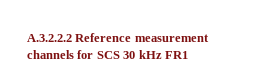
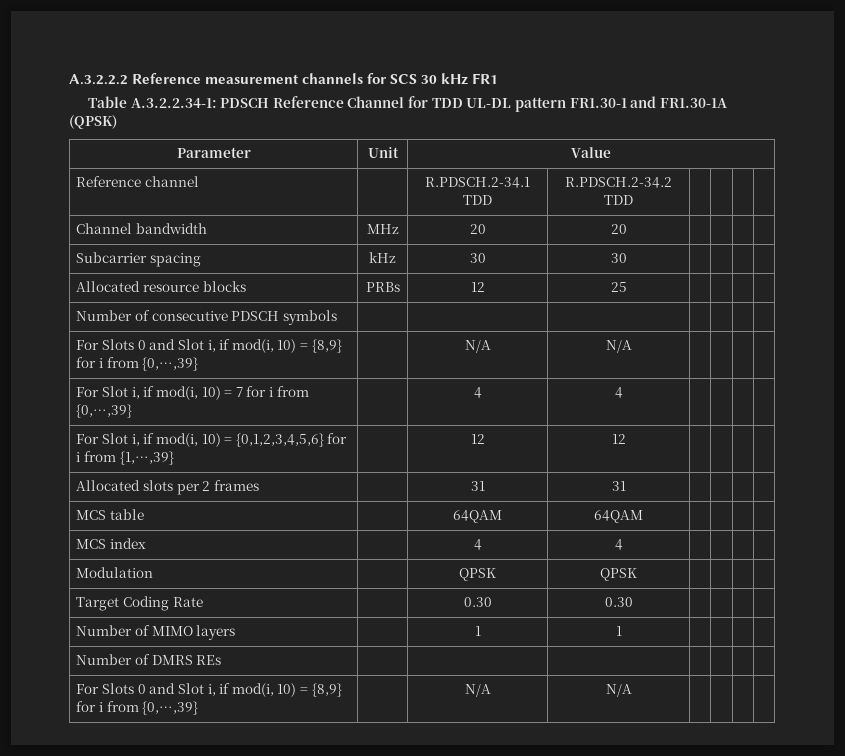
(188, 55) none -> [87,96,727,112] [69,115,117,129] [176,147,251,158] [367,147,399,158] [571,147,611,158] [76,176,199,187] [425,177,530,188] [463,195,492,205] [565,177,672,188] [604,195,634,205] [76,223,207,234] [366,224,399,234] [469,224,486,234] [610,224,627,234] [76,252,201,267] [369,252,396,263] [469,253,486,263] [610,253,627,263] [76,281,246,292] [365,282,400,292] [470,282,485,292] [610,282,627,292] [76,310,337,325] [76,339,342,353] [76,357,199,371] [464,340,491,353] [605,340,632,353] [76,386,309,400] [76,404,133,418] [473,387,482,398] [614,387,623,398] [76,433,348,447] [76,451,174,465] [470,434,485,444] [611,434,626,444] [76,480,259,495] [470,481,485,491] [611,481,626,491] [76,509,144,520] [453,510,502,523] [594,510,644,523] [76,538,146,549] [473,539,482,550] [614,539,623,550] [76,567,154,578] [459,568,496,581] [600,568,638,581] [76,596,203,611] [463,597,492,607] [604,597,633,607] [76,625,236,640] [474,626,481,636] [615,626,622,636] [76,654,222,665] [76,683,342,697] [76,701,199,715] [464,684,491,697] [605,684,632,697] // Table A.3.2.2.34-1: PDSCH Reference Channel for TDD UL-DL pattern FR1.30-1 and FR1.30-1A (QPSK) // Parameter | Unit | Value // Reference channel | | R.PDSCH.2-34.1 TDD | R.PDSCH.2-34.2 TDD | | | | // Channel bandwidth | MHz | 20 | 20 | | | | // Subcarrier spacing | kHz | 30 | 30 | | | | // Allocated resource blocks | PRBs | 12 | 25 | | | | // Number of consecutive PDSCH symbols | | | | | | | // For Slots 0 and Slot i, if mod(i, 10) = {8,9} for i from {0,…,39} | | N/A | N/A | | | | // For Slot i, if mod(i, 10) = 7 for i from {0,…,39} | | 4 | 4 | | | | // For Slot i, if mod(i, 10) = {0,1,2,3,4,5,6} for i from {1,…,39} | | 12 | 12 | | | | // Allocated slots per 2 frames | | 31 | 31 | | | | // MCS table | | 64QAM | 64QAM | | | | // MCS index | | 4 | 4 | | | | // Modulation | | QPSK | QPSK | | | | // Target Coding Rate | | 0.30 | 0.30 | | | | // Number of MIMO layers | | 1 | 1 | | | | // Number of DMRS REs | | | | | | | // For Slots 0 and Slot i, if mod(i, 10) = {8,9} for i from {0,…,39} | | N/A | N/A | | | |

